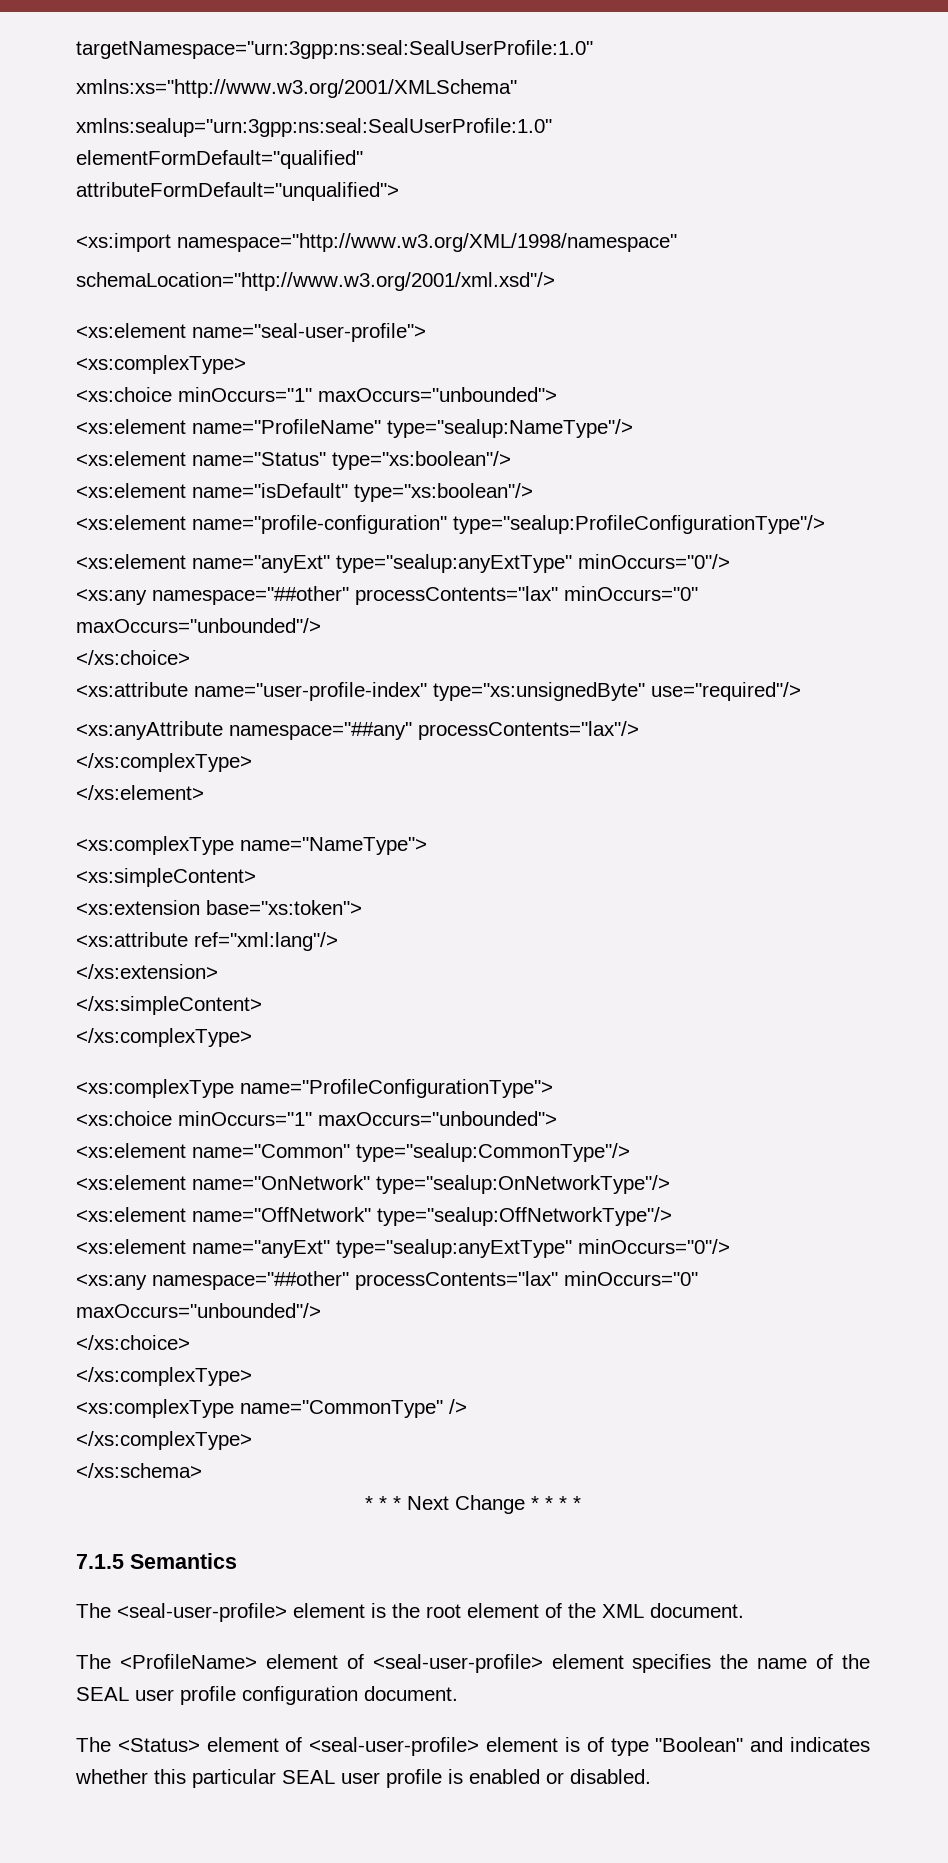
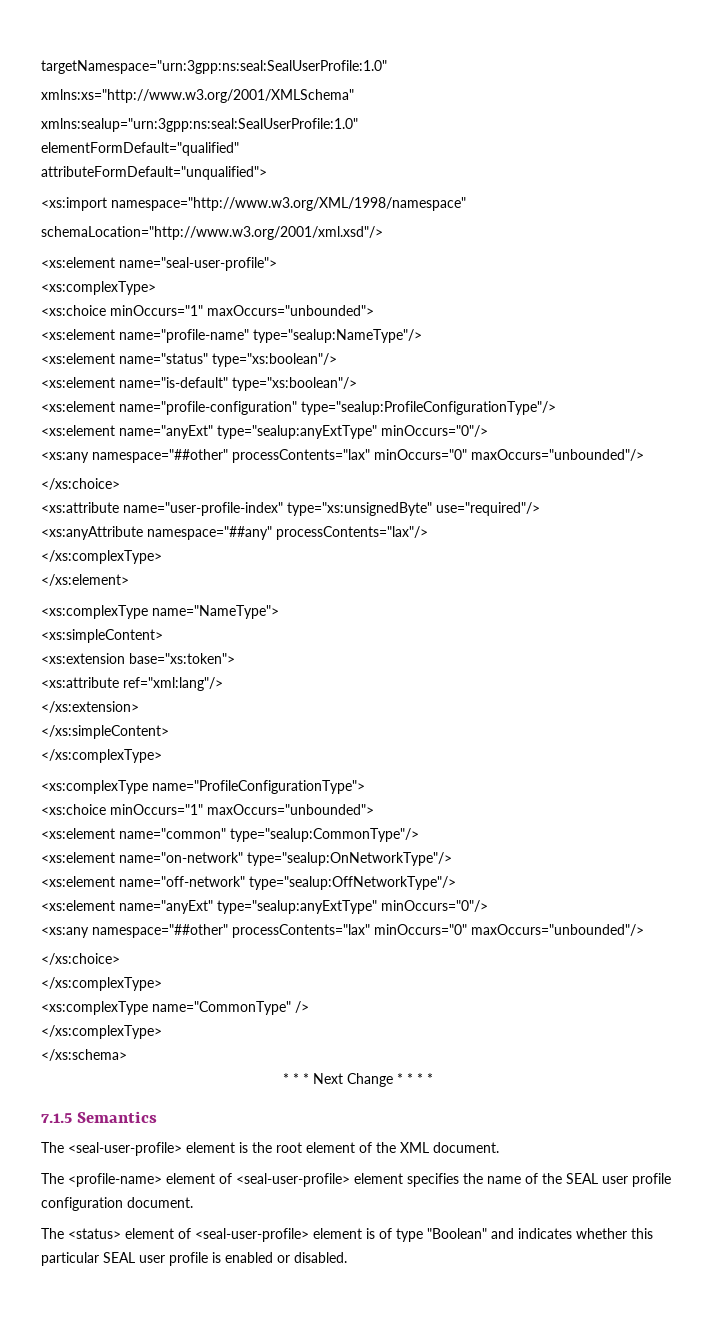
[192,419,381,434] name="ProfileName" -> [119,329,249,343] name="profile-name"
[192,451,511,470] [76,483,348,498] name="Status" type="xs:boolean"/> // <xs:element name="isDefault" -> [119,353,337,367] [41,377,228,388] name="status" type="xs:boolean"/> // <xs:element name="is-default"
[192,1144,350,1158] name="Common" -> [119,828,226,839] name="common"
[192,1175,370,1190] name="OnNetwork" -> [119,852,243,863] name="on-network"
[192,1207,371,1222] name="OffNetwork" -> [119,876,245,887] name="off-network"
[119,1654,257,1669] <ProfileName> -> [68,1173,162,1187] <profile-name>
[117,1738,200,1752] <Status> -> [68,1228,121,1239] <status>

